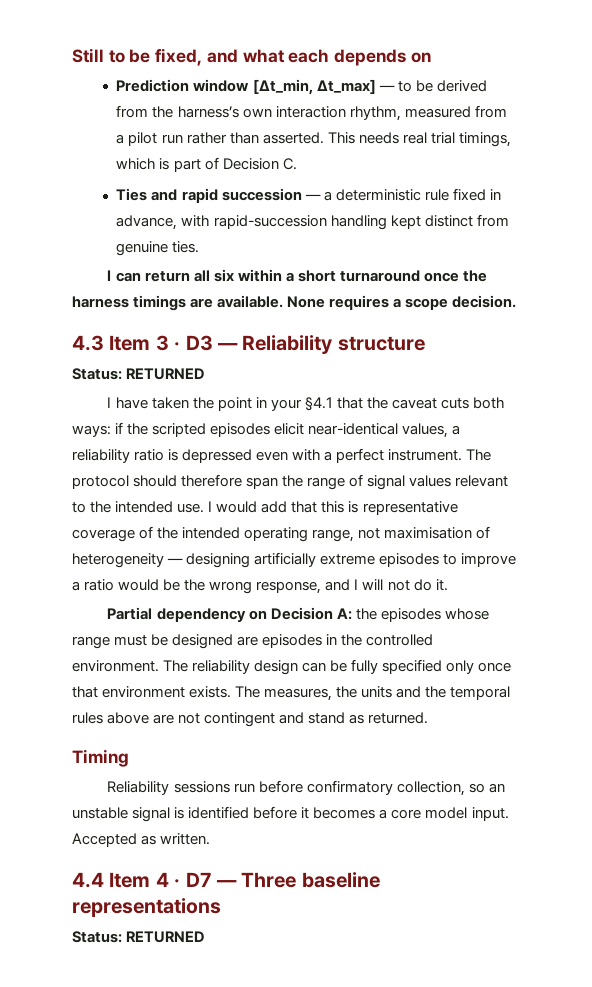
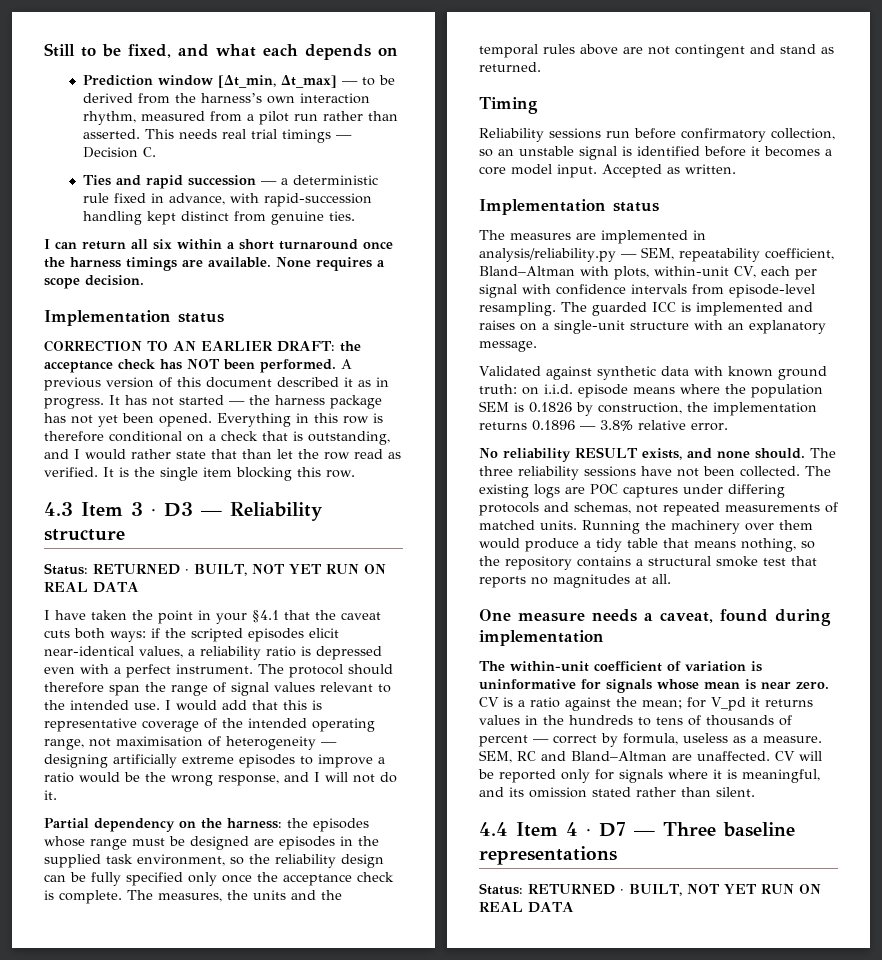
[458,132,511,147] [116,157,219,172] timings, which is part of -> [282,129,353,143] timings —
(517, 301) none -> [44,310,224,326] [44,340,361,352] [44,359,352,373] [44,377,389,391] [44,395,382,409] [44,413,383,427] [44,431,390,445] [44,449,401,460] [44,467,355,481] // Implementation status // CORRECTION TO AN EARLIER DRAFT: the acceptance check has NOT been performed. A previous version of this document described it as in progress. It has not started — the harness package has not yet been opened. Everything in this row is therefore conditional on a check that is outstanding, and I would rather state that than let the row read as verified. It is the single item blocking this row.
(206, 374) none -> [185,564,386,576] [44,582,139,593] · BUILT, NOT YET RUN ON REAL DATA
[270,607,352,620] Decision A: -> [201,818,282,829] the harness:
[366,634,434,646] [72,660,189,672] controlled environment. The -> [44,854,270,868] supplied task environment, so the
[72,686,232,698] that environment exists. -> [257,872,394,886] [44,890,122,904] the acceptance check is complete.
(211, 839) none -> [479,199,659,215] [479,230,706,244] [479,247,834,262] [479,266,817,280] [479,284,815,298] [479,302,813,316] [479,320,826,334] [479,341,537,352] [479,366,827,380] [479,384,823,398] [479,401,817,416] [479,420,728,431] [479,447,836,462] [479,466,831,480] [479,484,785,498] [479,502,838,516] [479,520,813,534] [479,538,815,552] [479,556,817,570] [479,574,671,588] [479,609,831,626] [479,630,604,646] [479,661,762,672] [479,679,829,693] [479,697,813,711] [479,715,792,726] [479,733,822,747] [479,750,822,763] [478,769,820,783] [479,787,755,798] // Implementation status // The measures are implemented in analysis/reliability.py — SEM, repeatability coefficient, Bland–Altman with plots, within-unit CV, each per signal with confidence intervals from episode-level resampling. The guarded ICC is implemented and raises on a single-unit structure with an explanatory message. // Validated against synthetic data with known ground truth: on i.i.d. episode means where the population SEM is 0.1826 by construction, the implementation returns 0.1896 — 3.8% relative error. // No reliability RESULT exists, and none should. The three reliability sessions have not been collected. The existing logs are POC captures under differing protocols and schemas, not repeated measurements of matched units. Running the machinery over them would produce a tidy table that means nothing, so the repository contains a structural smoke test that reports no magnitudes at all. // One measure needs a caveat, found during implementation // The within-unit coefficient of variation is uninformative for signals whose mean is near zero. CV is a ratio against the mean; for V_pd it returns values in the hundreds to tens of thousands of percent — correct by formula, useless as a measure. SEM, RC and Bland–Altman are unaffected. CV will be reported only for signals where it is meaningful, and its omission stated rather than silent.
(206, 937) none -> [620,884,821,896] [479,902,574,913] · BUILT, NOT YET RUN ON REAL DATA

